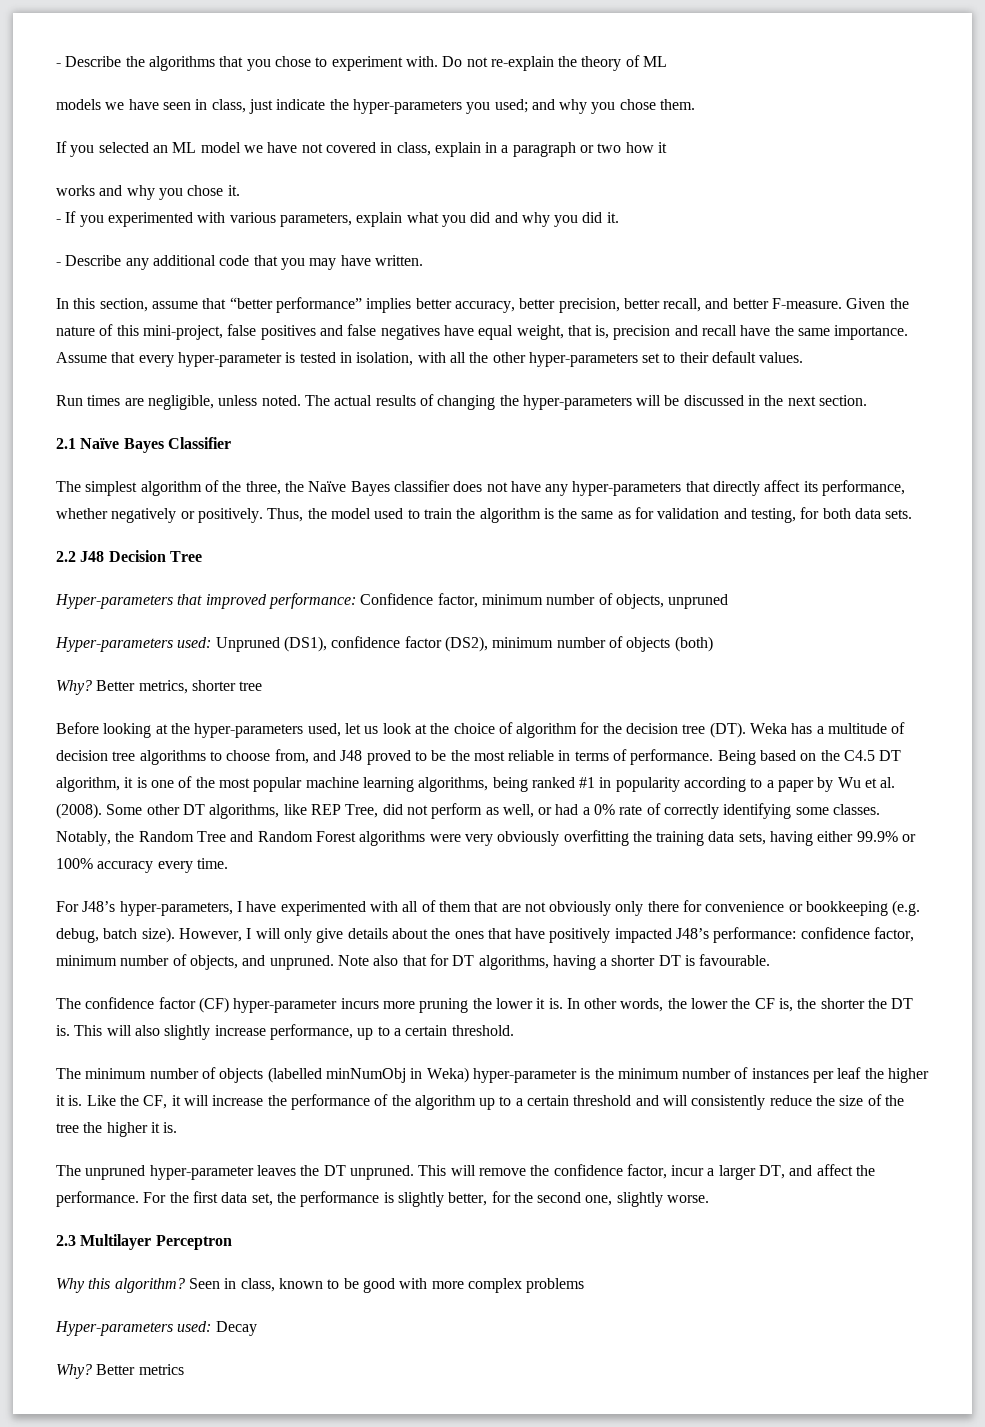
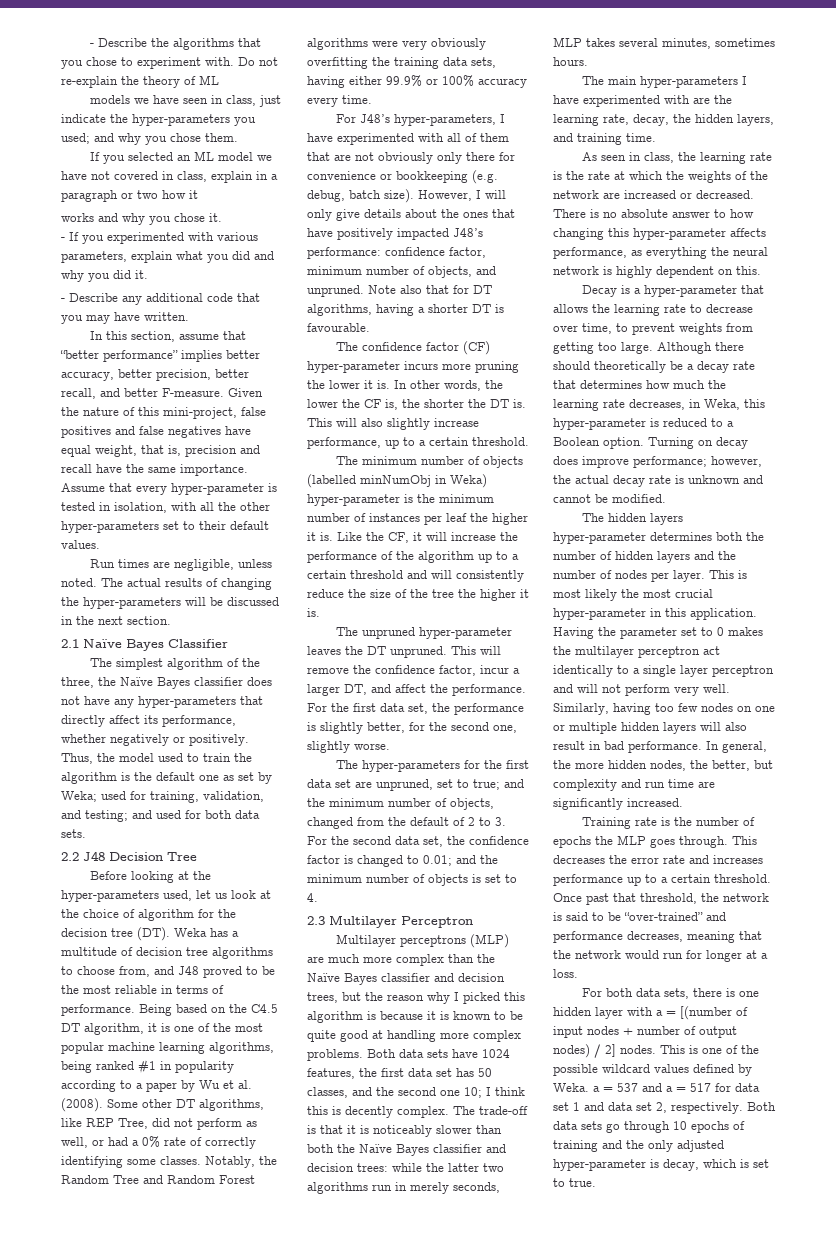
[581,507,797,523] same as for validation and testing, -> [156,772,272,784] [61,791,264,803] [61,810,181,822] default one as set by Weka; used for training, validation, and testing; and used
[55,593,729,609] [55,636,713,652] [56,680,263,695] // Hyper-parameters that improved performance: Confidence factor, minimum number of objects, unpruned // Hyper-parameters used: Unpruned (DS1), confidence factor (DS2), minimum number of objects (both) // Why? Better metrics, shorter tree -> (197, 856) none
[56,1234,232,1250] [56,1278,585,1293] [55,1321,257,1336] [56,1364,184,1379] 2.3 Multilayer Perceptron // Why this algorithm? Seen in class, known to be good with more complex problems // Hyper-parameters used: Decay // Why? Better metrics -> [335,760,529,772] [307,779,524,791] [307,798,494,810] [307,817,506,829] [307,836,529,847] [307,855,498,867] [307,874,517,886] [307,893,318,902] [307,915,473,928] [335,934,509,948] [307,954,495,966] [307,973,505,985] [307,992,525,1004] [307,1011,523,1023] [307,1030,521,1042] [307,1049,510,1061] [307,1068,492,1079] [307,1087,525,1098] [307,1106,528,1118] [307,1125,502,1137] [307,1144,506,1156] [307,1163,504,1172] [307,1182,500,1194] [553,37,775,49] [553,57,588,66] [581,76,747,88] [553,95,732,107] [553,114,774,126] [553,133,656,145] [581,152,772,164] [553,171,768,183] [553,190,754,199] [553,209,754,218] [553,228,766,240] [553,247,768,259] [553,266,761,278] [581,285,764,297] [553,304,753,316] [553,323,753,335] [553,342,744,354] [553,361,755,373] [553,380,726,389] [553,399,765,411] [553,418,734,430] [553,437,748,449] [553,456,762,468] [553,475,763,487] [553,494,666,503] [581,513,683,525] [553,532,764,544] [553,551,736,563] [553,570,747,582] [553,589,713,601] [553,608,757,620] [553,627,763,639] [553,646,720,658] [553,665,774,677] [553,684,730,696] [553,703,775,715] [553,722,747,734] [553,741,767,753] [553,760,773,771] [553,779,715,791] [553,798,683,810] [581,817,755,829] [553,835,757,848] [553,855,763,864] [553,874,771,886] [553,893,769,905] [553,912,726,921] [553,931,762,943] [553,950,768,962] [553,969,578,978] [581,988,759,999] [553,1006,748,1020] [553,1026,737,1038] [553,1044,759,1058] [553,1064,752,1076] [553,1083,760,1092] [553,1102,776,1114] [553,1121,745,1133] [553,1140,724,1152] [553,1159,769,1171] [553,1178,596,1187] The hyper-parameters for the first data set are unpruned, set to true; and the minimum number of objects, changed from the default of 2 to 3. For the second data set, the confidence factor is changed to 0.01; and the minimum number of objects is set to 4. // 2.3 Multilayer Perceptron // Multilayer perceptrons (MLP) are much more complex than the Naïve Bayes classifier and decision trees, but the reason why I picked this algorithm is because it is known to be quite good at handling more complex problems. Both data sets have 1024 features, the first data set has 50 classes, and the second one 10; I think this is decently complex. The trade-off is that it is noticeably slower than both the Naïve Bayes classifier and decision trees: while the latter two algorithms run in merely seconds, MLP takes several minutes, sometimes hours. // The main hyper-parameters I have experimented with are the learning rate, decay, the hidden layers, and training time. // As seen in class, the learning rate is the rate at which the weights of the network are increased or decreased. There is no absolute answer to how changing this hyper-parameter affects performance, as everything the neural network is highly dependent on this. // Decay is a hyper-parameter that allows the learning rate to decrease over time, to prevent weights from getting too large. Although there should theoretically be a decay rate that determines how much the learning rate decreases, in Weka, this hyper-parameter is reduced to a Boolean option. Turning on decay does improve performance; however, the actual decay rate is unknown and cannot be modified. // The hidden layers hyper-parameter determines both the number of hidden layers and the number of nodes per layer. This is most likely the most crucial hyper-parameter in this application. Having the parameter set to 0 makes the multilayer perceptron act identically to a single layer perceptron and will not perform very well. Similarly, having too few nodes on one or multiple hidden layers will also result in bad performance. In general, the more hidden nodes, the better, but complexity and run time are significantly increased. // Training rate is the number of epochs the MLP goes through. This decreases the error rate and increases performance up to a certain threshold. Once past that threshold, the network is said to be “over-trained” and performance decreases, meaning that the network would run for longer at a loss. // For both data sets, there is one hidden layer with a = [(number of input nodes + number of output nodes) / 2] nodes. This is one of the possible wildcard values defined by Weka. a = 537 and a = 517 for data set 1 and data set 2, respectively. Both data sets go through 10 epochs of training and the only adjusted hyper-parameter is decay, which is set to true.

